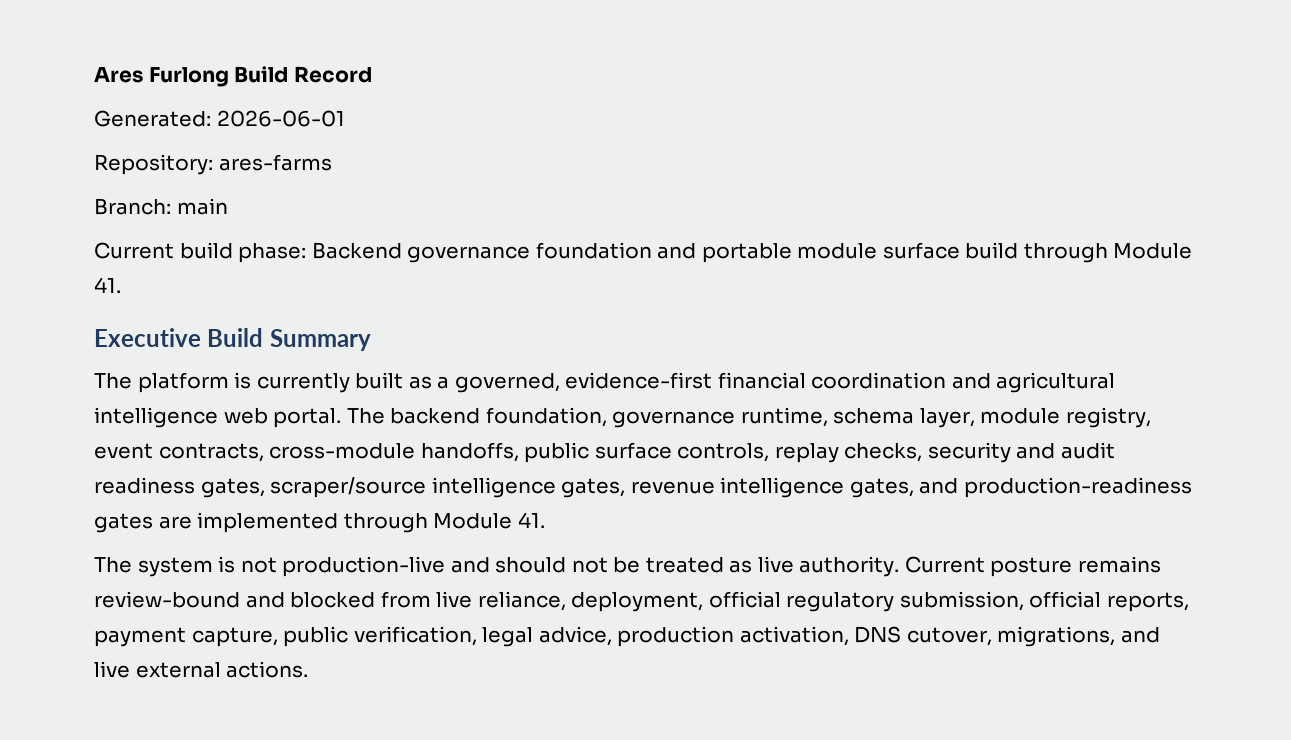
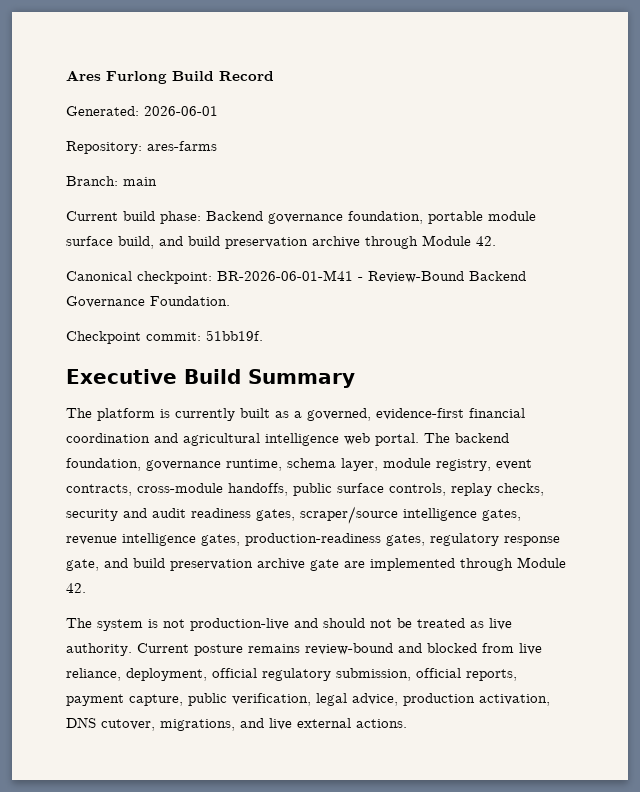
[535,242,697,259] foundation and -> [348,211,423,224] foundation,
[965,242,1193,263] [94,277,121,293] build through Module 41. -> [118,235,496,249] [66,270,526,284] [66,296,230,308] [66,330,263,344] build, and build preservation archive through Module 42. // Canonical checkpoint: BR-2026-06-01-M41 - Review-Bound Backend Governance Foundation. // Checkpoint commit: 51bb19f.
[919,477,1192,498] [94,513,153,533] and production-readiness gates -> [245,533,560,546] [66,558,339,571] production-readiness gates, regulatory response gate, and build preservation archive gate
[517,512,545,528] 41. -> [66,583,86,593] 42.

